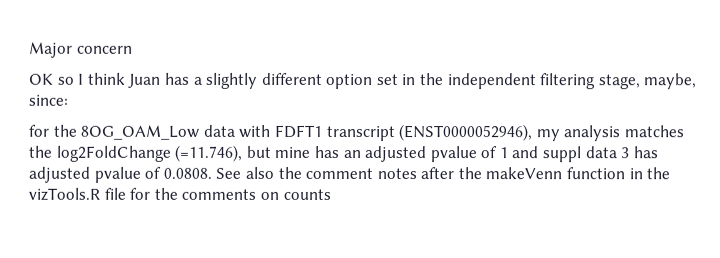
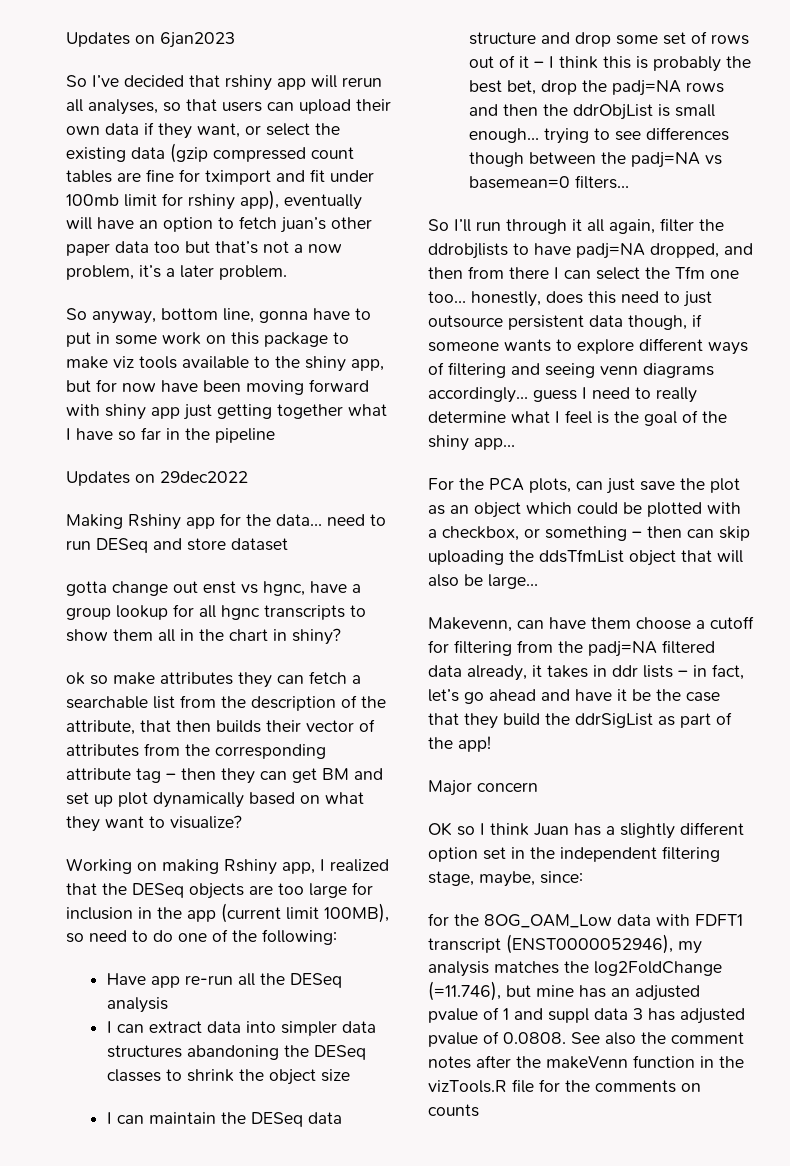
(29, 49) none -> [66,32,235,48] [66,75,382,91] [66,99,391,115] [66,122,340,139] [66,143,354,163] [66,169,374,185] [66,190,362,210] [66,216,372,233] [66,241,342,256] [66,265,287,280] [66,308,371,324] [66,332,349,347] [66,356,384,372] [66,379,369,395] [66,404,387,420] [66,427,275,443] [66,471,248,486] [66,513,386,530] [66,538,288,553] [66,581,361,596] [66,604,366,620] [66,628,341,645] [66,671,361,688] [66,695,386,711] [66,719,375,735] [66,743,326,759] [66,768,383,784] [66,792,364,808] [66,815,242,832] [66,858,389,875] [66,882,373,899] [66,903,389,923] [66,929,337,945] [107,973,343,988] [107,997,169,1013] [107,1021,377,1036] [107,1045,367,1060] [107,1069,351,1085] [107,1112,343,1127] [469,31,750,47] [469,55,752,72] [469,80,725,96] [469,104,716,120] [469,127,730,144] [469,152,723,168] [469,175,630,189] [428,218,724,234] [428,243,753,259] [428,266,739,280] [428,291,712,307] [428,314,702,330] [428,338,748,355] [428,362,714,378] [428,387,697,403] [428,410,727,426] [428,435,515,451] [428,478,740,494] [428,502,741,518] [428,526,750,541] [428,549,743,566] [428,574,538,589] [428,616,754,632] [428,640,715,657] [428,664,744,681] [428,689,720,704] [428,712,732,729] [428,736,491,752] Updates on 6jan2023 // So I’ve decided that rshiny app will rerun all analyses, so that users can upload their own data if they want, or select the existing data (gzip compressed count tables are fine for tximport and fit under 100mb limit for rshiny app), eventually will have an option to fetch juan’s other paper data too but that’s not a now problem, it’s a later problem. // So anyway, bottom line, gonna have to put in some work on this package to make viz tools available to the shiny app, but for now have been moving forward with shiny app just getting together what I have so far in the pipeline // Updates on 29dec2022 // Making Rshiny app for the data… need to run DESeq and store dataset // gotta change out enst vs hgnc, have a group lookup for all hgnc transcripts to show them all in the chart in shiny? // ok so make attributes they can fetch a searchable list from the description of the attribute, that then builds their vector of attributes from the corresponding attribute tag – then they can get BM and set up plot dynamically based on what they want to visualize? // Working on making Rshiny app, I realized that the DESeq objects are too large for inclusion in the app (current limit 100MB), so need to do one of the following: // Have app re-run all the DESeq analysis // I can extract data into simpler data structures abandoning the DESeq classes to shrink the object size // I can maintain the DESeq data structure and drop some set of rows out of it – I think this is probably the best bet, drop the padj=NA rows and then the ddrObjList is small enough… trying to see differences though between the padj=NA vs basemean=0 filters… // So I’ll run through it all again, filter the ddrobjlists to have padj=NA dropped, and then from there I can select the Tfm one too… honestly, does this need to just outsource persistent data though, if someone wants to explore different ways of filtering and seeing venn diagrams accordingly… guess I need to really determine what I feel is the goal of the shiny app… // For the PCA plots, can just save the plot as an object which could be plotted with a checkbox, or something – then can skip uploading the ddsTfmList object that will also be large… // Makevenn, can have them choose a cutoff for filtering from the padj=NA filtered data already, it takes in ddr lists – in fact, let’s go ahead and have it be the case that they build the ddrSigList as part of the app! //

